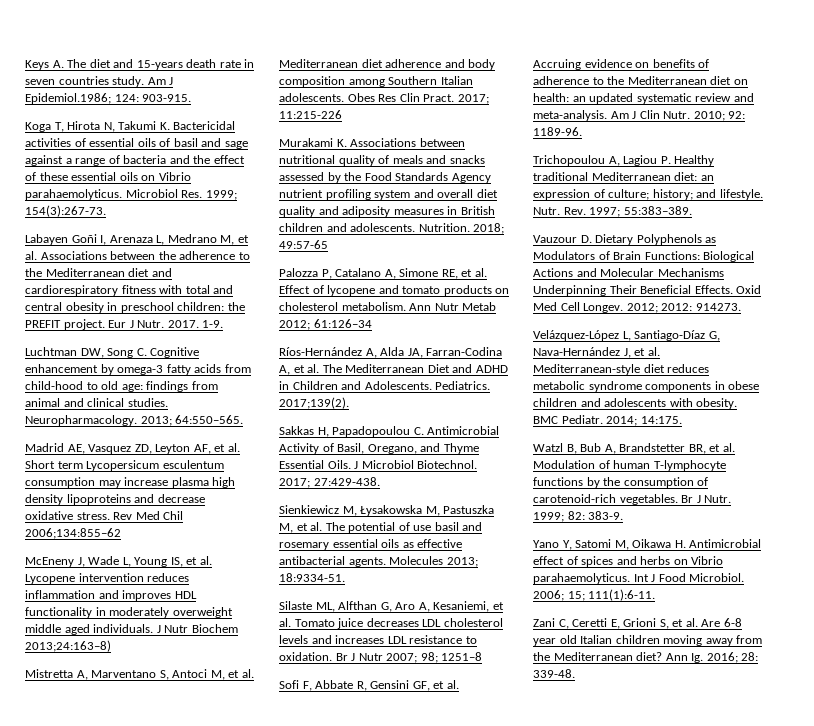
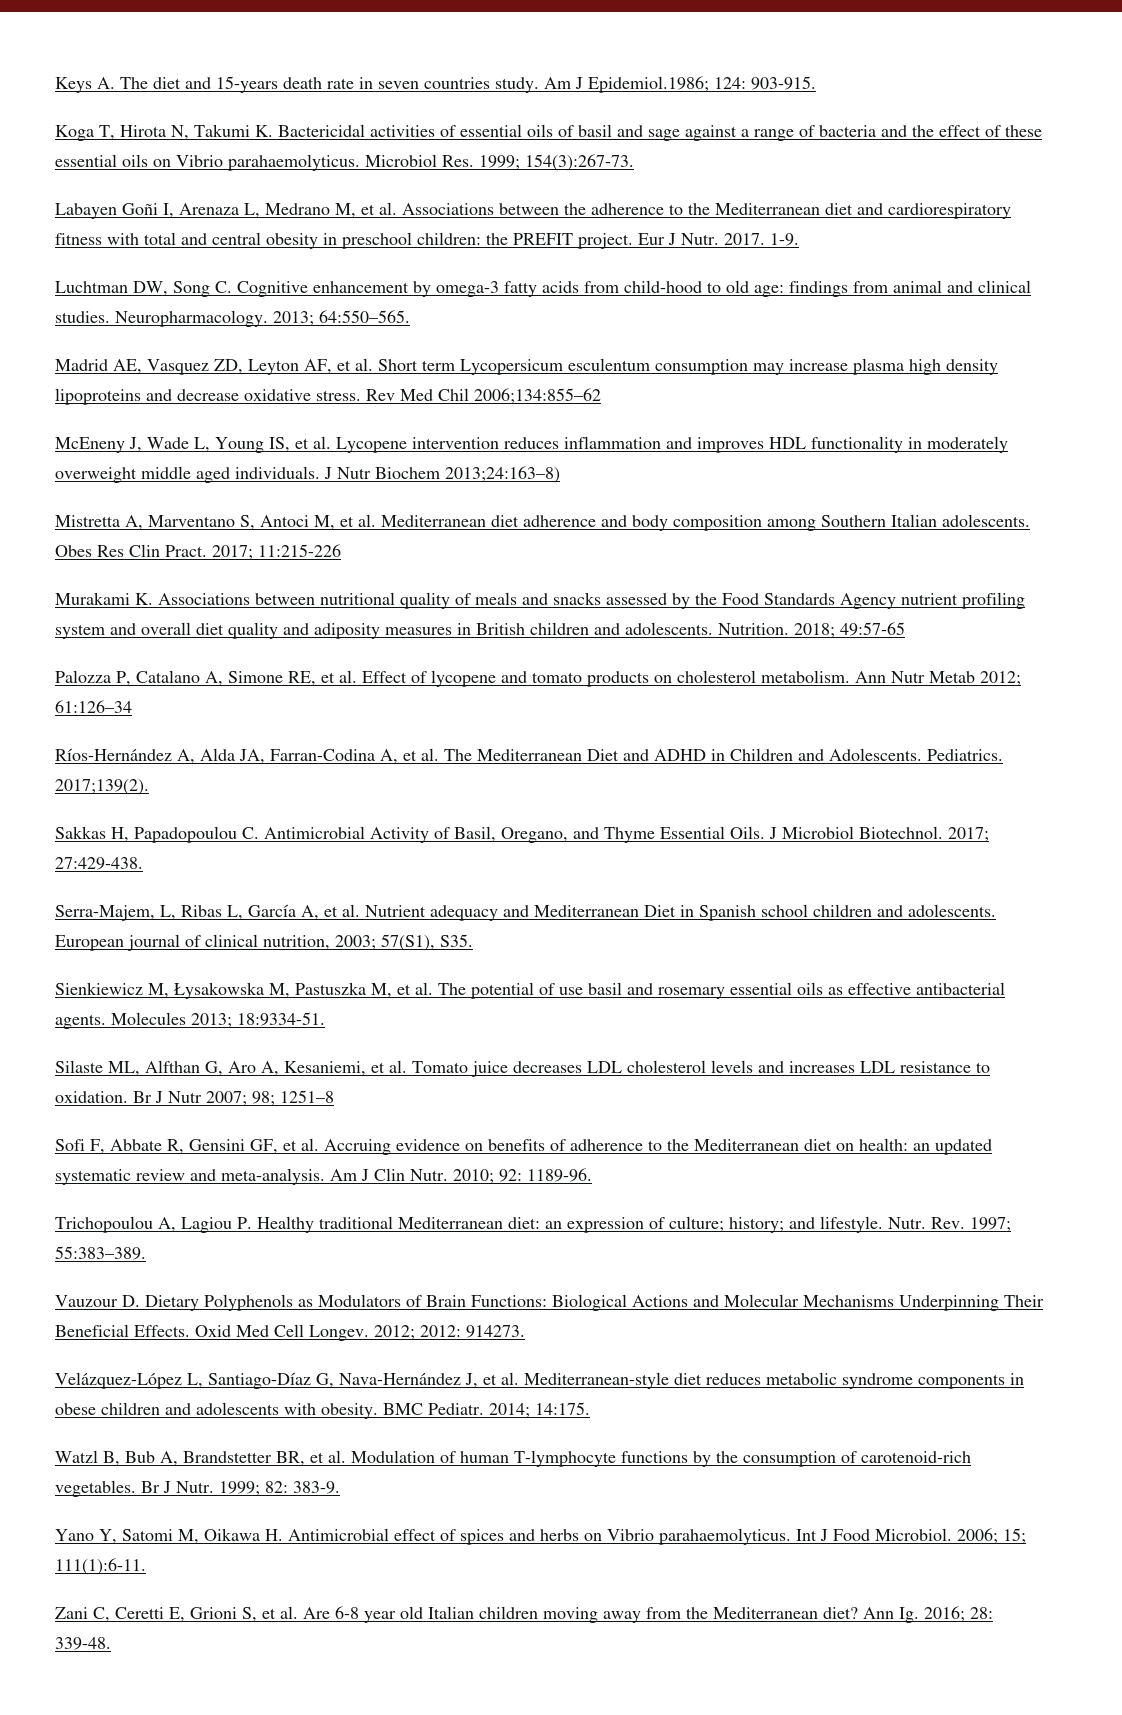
(380, 481) none -> [55,904,996,921] [55,934,473,951] // Serra-Majem, L, Ribas L, García A, et al. Nutrient adequacy and Mediterranean Diet in Spanish school children and adolescents. European journal of clinical nutrition, 2003; 57(S1), S35.

